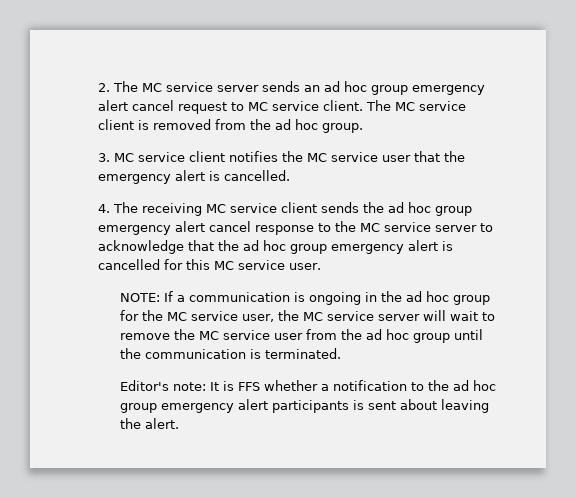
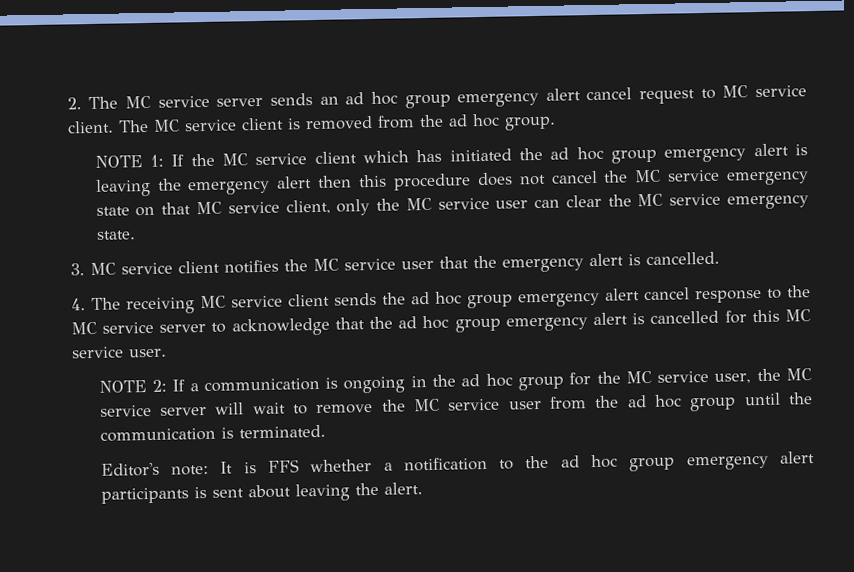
(363, 128) none -> [94,143,808,168] [95,169,810,197] [95,193,809,217] [95,230,136,240] // NOTE 1: If the MC service client which has initiated the ad hoc group emergency alert is leaving the emergency alert then this procedure does not cancel the MC service emergency state on that MC service client, only the MC service user can clear the MC service emergency state.
[119,293,160,302] NOTE: -> [98,379,168,393] NOTE 2:

